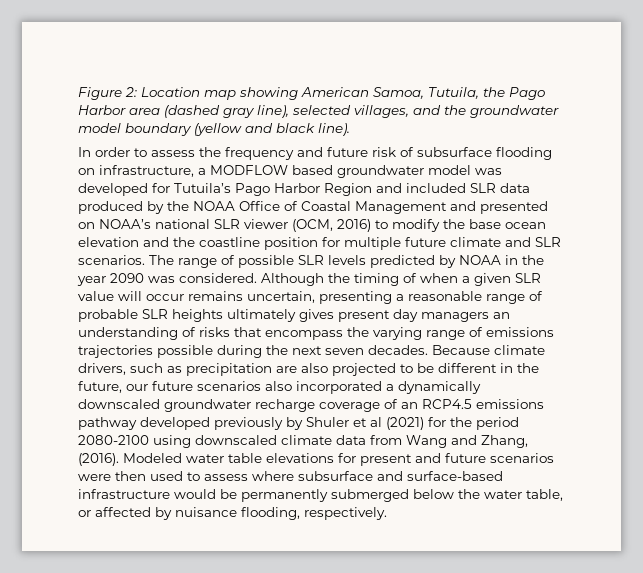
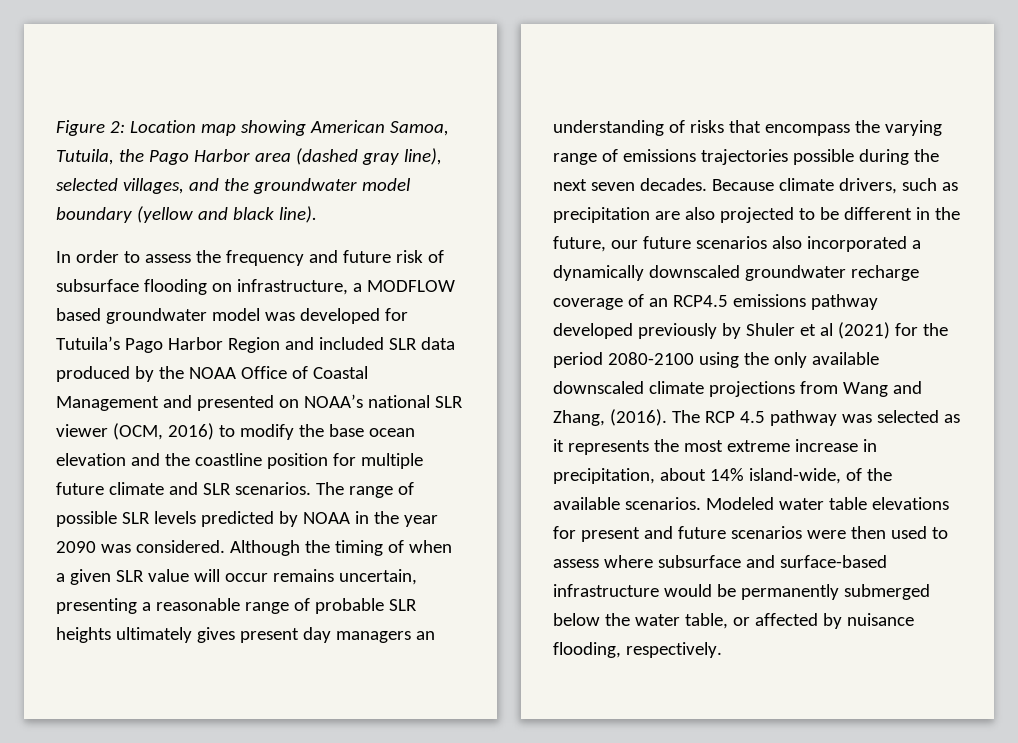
(191, 441) none -> [743,352,879,368] the only available
[336,435,366,445] data -> [708,381,795,397] projections
(119, 459) none -> [671,410,960,426] [553,439,877,455] [553,468,892,484] [553,497,701,510] The RCP 4.5 pathway was selected as it represents the most extreme increase in precipitation, about 14% island-wide, of the available scenarios.

